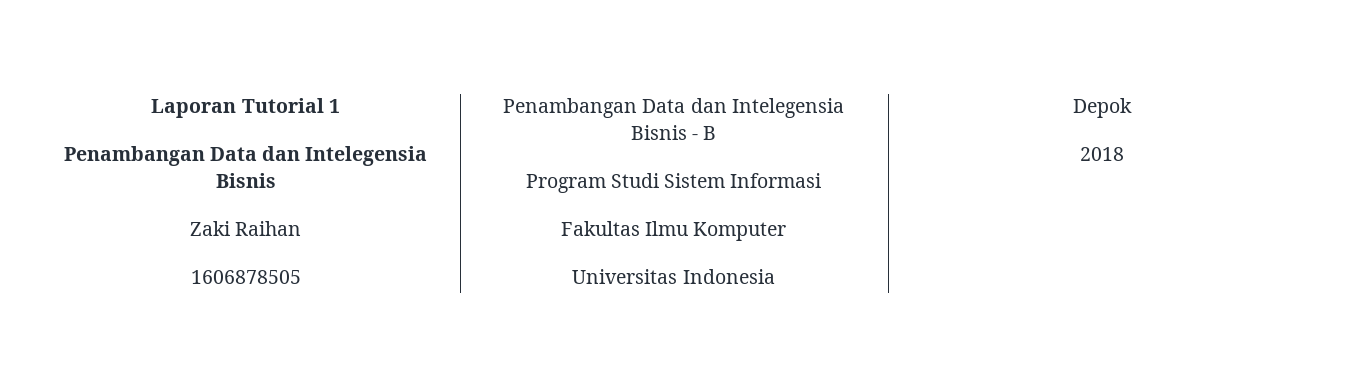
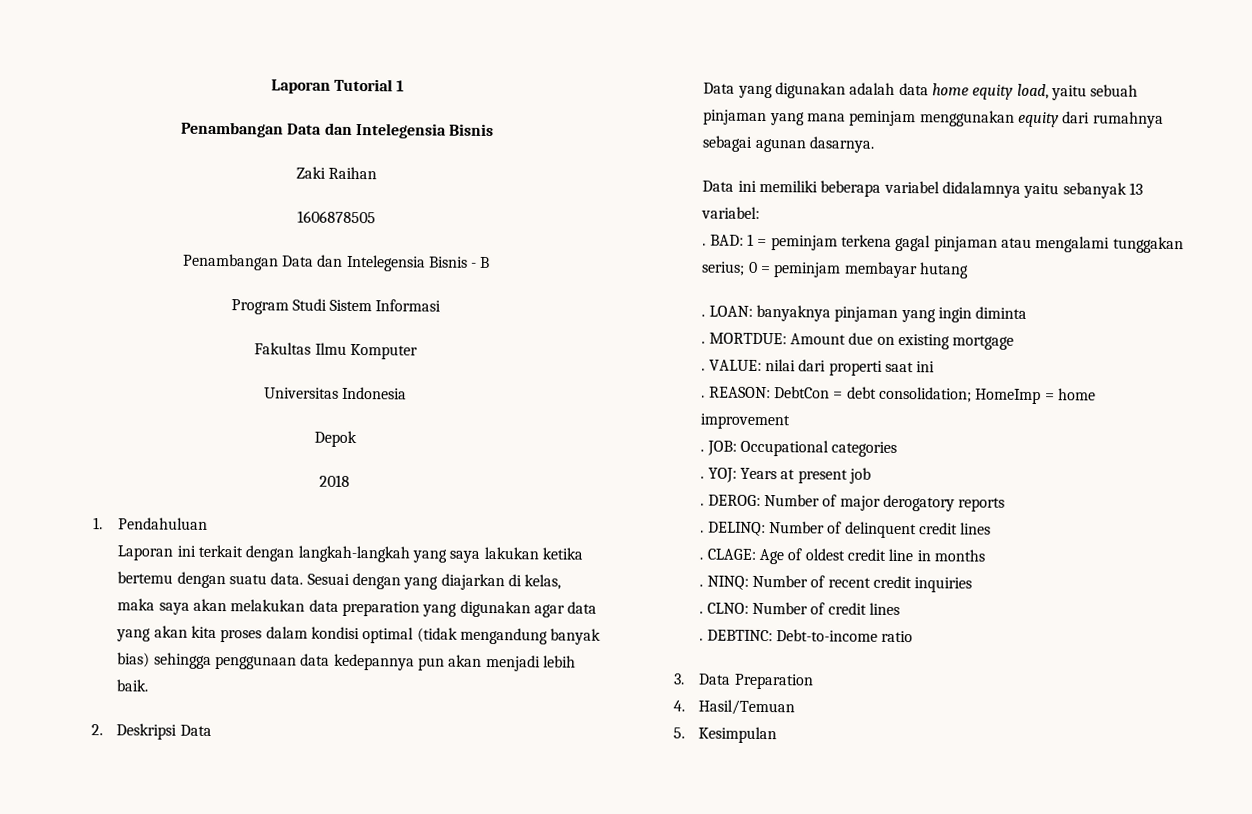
(1124, 154) none -> [92,517,209,530] [117,544,583,563] [117,571,562,591] [117,598,598,618] [116,625,602,645] [117,652,576,672] [116,679,149,692] [90,723,212,740] [703,82,1139,101] [703,109,1164,128] [702,135,874,153] [702,179,1143,199] [701,206,761,219] [702,233,1184,254] [701,261,969,279] [701,304,1028,323] [701,332,1015,350] [701,359,936,376] [701,386,1096,405] [700,413,791,430] [700,439,898,457] [700,467,871,484] [700,494,1006,512] [700,521,992,539] [699,548,985,565] [699,574,973,593] [699,601,900,616] [699,629,914,643] [672,673,814,690] [672,699,796,716] [672,726,778,744] // 1. Pendahuluan // Laporan ini terkait dengan langkah-langkah yang saya lakukan ketika bertemu dengan suatu data. Sesuai dengan yang diajarkan di kelas, maka saya akan melakukan data preparation yang digunakan agar data yang akan kita proses dalam kondisi optimal (tidak mengandung banyak bias) sehingga penggunaan data kedepannya pun akan menjadi lebih baik. // 2. Deskripsi Data // Data yang digunakan adalah data home equity load, yaitu sebuah pinjaman yang mana peminjam menggunakan equity dari rumahnya sebagai agunan dasarnya. // Data ini memiliki beberapa variabel didalamnya yaitu sebanyak 13 variabel: // . BAD: 1 = peminjam terkena gagal pinjaman atau mengalami tunggakan serius; 0 = peminjam membayar hutang // . LOAN: banyaknya pinjaman yang ingin diminta // . MORTDUE: Amount due on existing mortgage // . VALUE: nilai dari properti saat ini // . REASON: DebtCon = debt consolidation; HomeImp = home improvement // . JOB: Occupational categories // . YOJ: Years at present job // . DEROG: Number of major derogatory reports // . DELINQ: Number of delinquent credit lines // . CLAGE: Age of oldest credit line in months // . NINQ: Number of recent credit inquiries // . CLNO: Number of credit lines // . DEBTINC: Debt-to-income ratio // 3. Data Preparation // 4. Hasil/Temuan // 5. Kesimpulan

